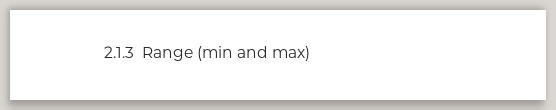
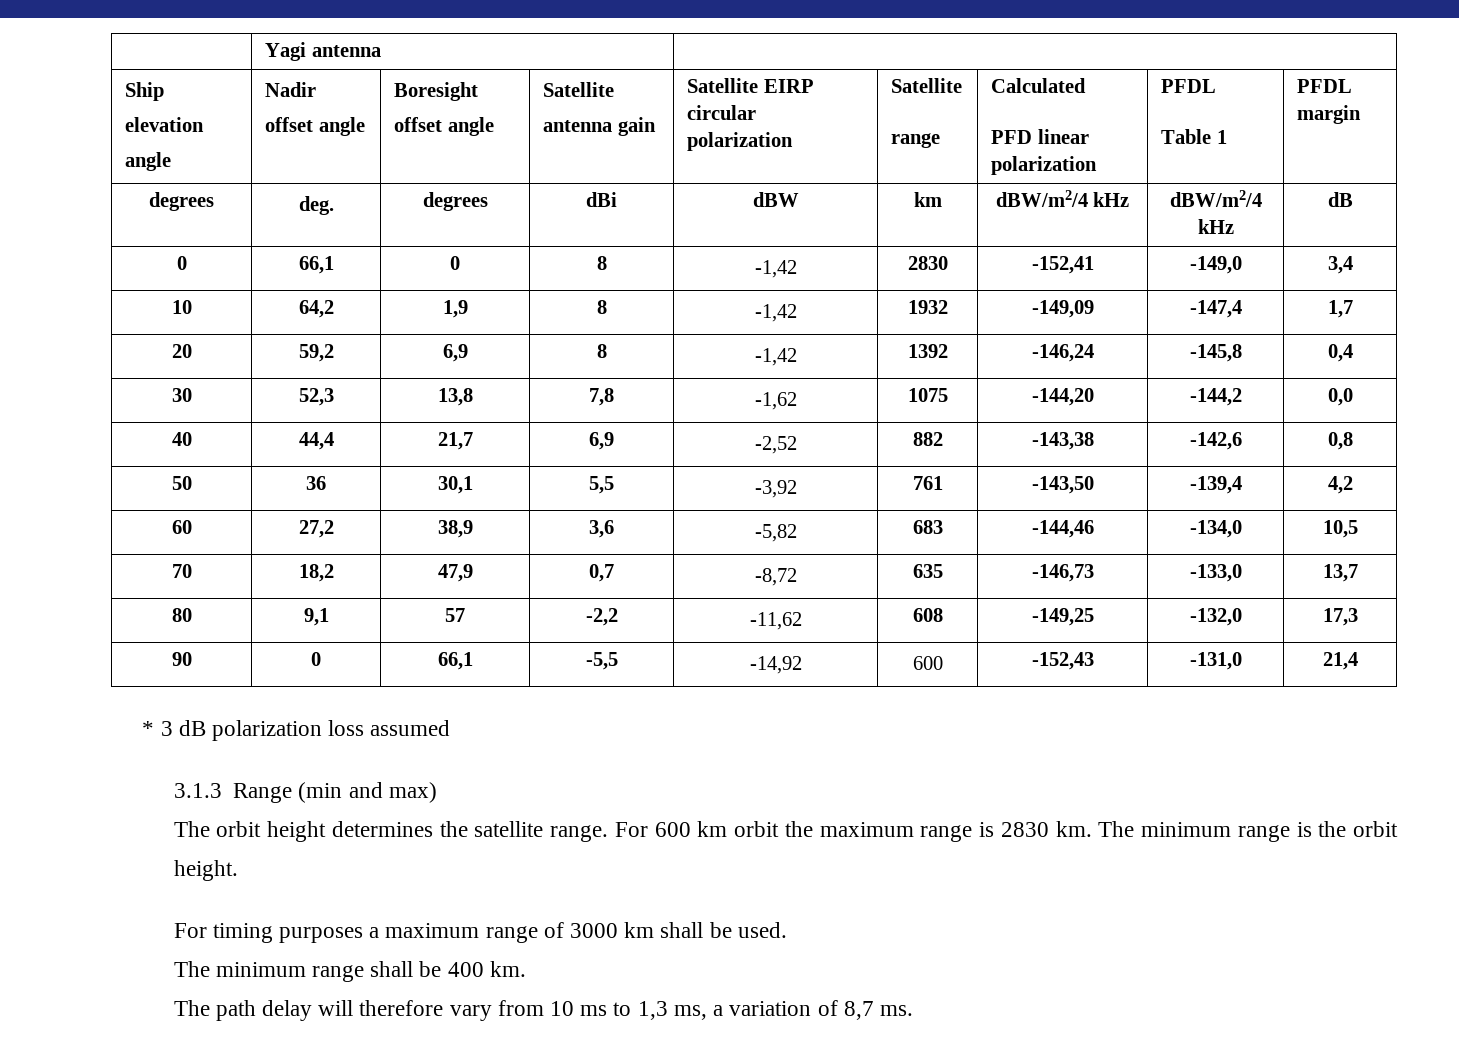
[103,46,311,61] 2.1.3 Range (min and max) -> [265,42,381,61] [125,82,165,101] [125,117,205,132] [125,152,172,171] [265,82,317,97] [265,117,365,136] [394,82,479,101] [394,117,494,136] [543,82,615,97] [543,117,656,136] [687,78,814,93] [687,105,757,120] [687,132,794,151] [891,78,963,93] [891,133,941,148] [991,78,1087,93] [991,129,1089,144] [991,156,1098,175] [1161,79,1217,93] [1161,129,1227,144] [1297,79,1353,93] [1297,105,1362,124] [149,192,214,211] [298,196,334,215] [422,192,488,211] [586,192,617,207] [752,192,799,207] [913,192,942,207] [995,190,1130,207] [1169,190,1262,207] [1197,219,1234,234] [1327,192,1353,207] [176,256,187,270] [298,256,334,274] [450,256,460,270] [596,256,607,270] [754,260,797,278] [907,256,948,270] [1031,256,1094,274] [1189,256,1242,274] [1327,256,1353,274] [171,300,192,314] [298,300,334,318] [442,300,468,318] [596,300,607,314] [754,304,797,322] [907,300,948,314] [1031,300,1094,318] [1189,300,1242,318] [1327,300,1353,318] [171,344,192,358] [298,344,334,362] [442,344,468,362] [596,344,607,358] [754,348,797,366] [907,344,948,358] [1031,344,1094,362] [1189,344,1242,362] [1327,344,1353,362] [171,388,192,402] [298,388,334,406] [437,388,473,406] [589,388,614,406] [754,392,797,410] [907,388,948,402] [1031,388,1094,406] [1189,388,1242,406] [1327,388,1353,406] [171,432,192,446] [298,432,334,450] [437,432,473,450] [589,432,614,450] [754,436,797,454] [912,432,943,446] [1031,432,1094,450] [1189,432,1242,450] [1327,432,1353,450] [171,476,192,490] [306,476,326,490] [437,476,473,494] [589,476,614,494] [754,480,797,498] [912,476,943,490] [1031,476,1094,494] [1189,476,1242,494] [1327,476,1353,494] [171,520,192,534] [298,520,334,538] [437,520,473,538] [589,520,614,538] [754,524,797,542] [912,520,943,534] [1031,520,1094,538] [1189,520,1242,538] [1322,520,1358,538] [171,564,192,578] [298,564,334,582] [437,564,473,582] [589,564,614,582] [754,568,797,586] [912,564,943,578] [1031,564,1094,582] [1189,564,1242,582] [1322,564,1358,582] [171,608,192,622] [303,608,329,626] [445,608,465,622] [585,608,618,626] [749,612,802,630] [912,608,943,622] [1031,608,1094,626] [1189,608,1242,626] [1322,608,1358,626] [171,652,192,666] [311,652,321,666] [437,652,473,670] [585,652,618,670] [749,656,802,674] [912,656,943,670] [1031,652,1094,670] [1189,652,1242,670] [1322,652,1358,670] [142,720,451,741] [173,782,437,803] [173,821,1398,842] [173,860,238,881] [173,922,787,943] [173,961,526,982] [173,1000,913,1021] | Yagi antenna | // Ship elevation angle | Nadir offset angle | Boresight offset angle | Satellite antenna gain | Satellite EIRP circular polarization | Satellite // range | Calculated // PFD linear polarization | PFDL // Table 1 | PFDL margin // degrees | deg. | degrees | dBi | dBW | km | dBW/m2/4 kHz | dBW/m2/4 kHz | dB // 0 | 66,1 | 0 | 8 | -1,42 | 2830 | -152,41 | -149,0 | 3,4 // 10 | 64,2 | 1,9 | 8 | -1,42 | 1932 | -149,09 | -147,4 | 1,7 // 20 | 59,2 | 6,9 | 8 | -1,42 | 1392 | -146,24 | -145,8 | 0,4 // 30 | 52,3 | 13,8 | 7,8 | -1,62 | 1075 | -144,20 | -144,2 | 0,0 // 40 | 44,4 | 21,7 | 6,9 | -2,52 | 882 | -143,38 | -142,6 | 0,8 // 50 | 36 | 30,1 | 5,5 | -3,92 | 761 | -143,50 | -139,4 | 4,2 // 60 | 27,2 | 38,9 | 3,6 | -5,82 | 683 | -144,46 | -134,0 | 10,5 // 70 | 18,2 | 47,9 | 0,7 | -8,72 | 635 | -146,73 | -133,0 | 13,7 // 80 | 9,1 | 57 | -2,2 | -11,62 | 608 | -149,25 | -132,0 | 17,3 // 90 | 0 | 66,1 | -5,5 | -14,92 | 600 | -152,43 | -131,0 | 21,4 // * 3 dB polarization loss assumed // 3.1.3 Range (min and max) // The orbit height determines the satellite range. For 600 km orbit the maximum range is 2830 km. The minimum range is the orbit height. // For timing purposes a maximum range of 3000 km shall be used. // The minimum range shall be 400 km. // The path delay will therefore vary from 10 ms to 1,3 ms, a variation of 8,7 ms.

